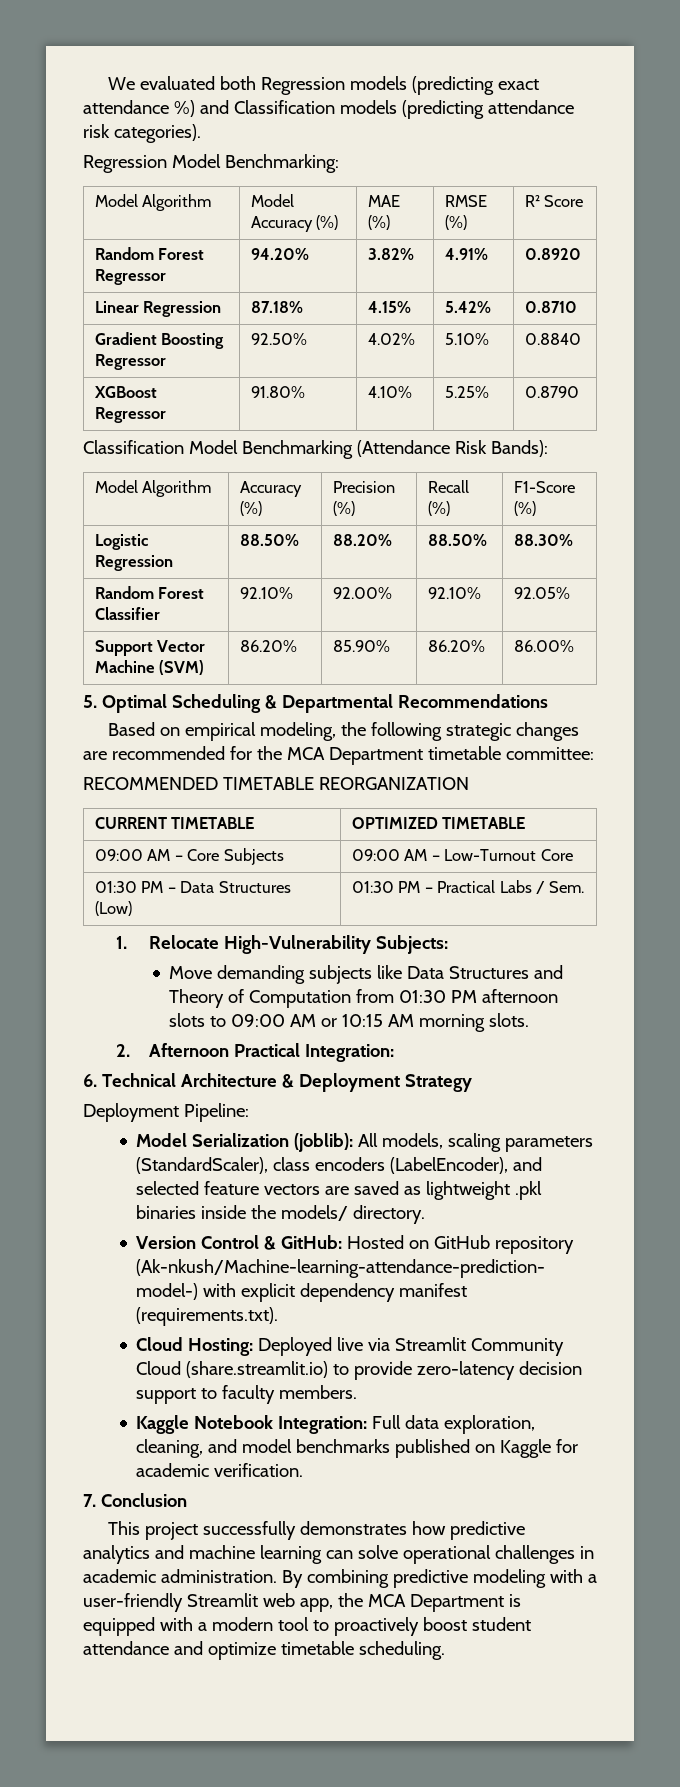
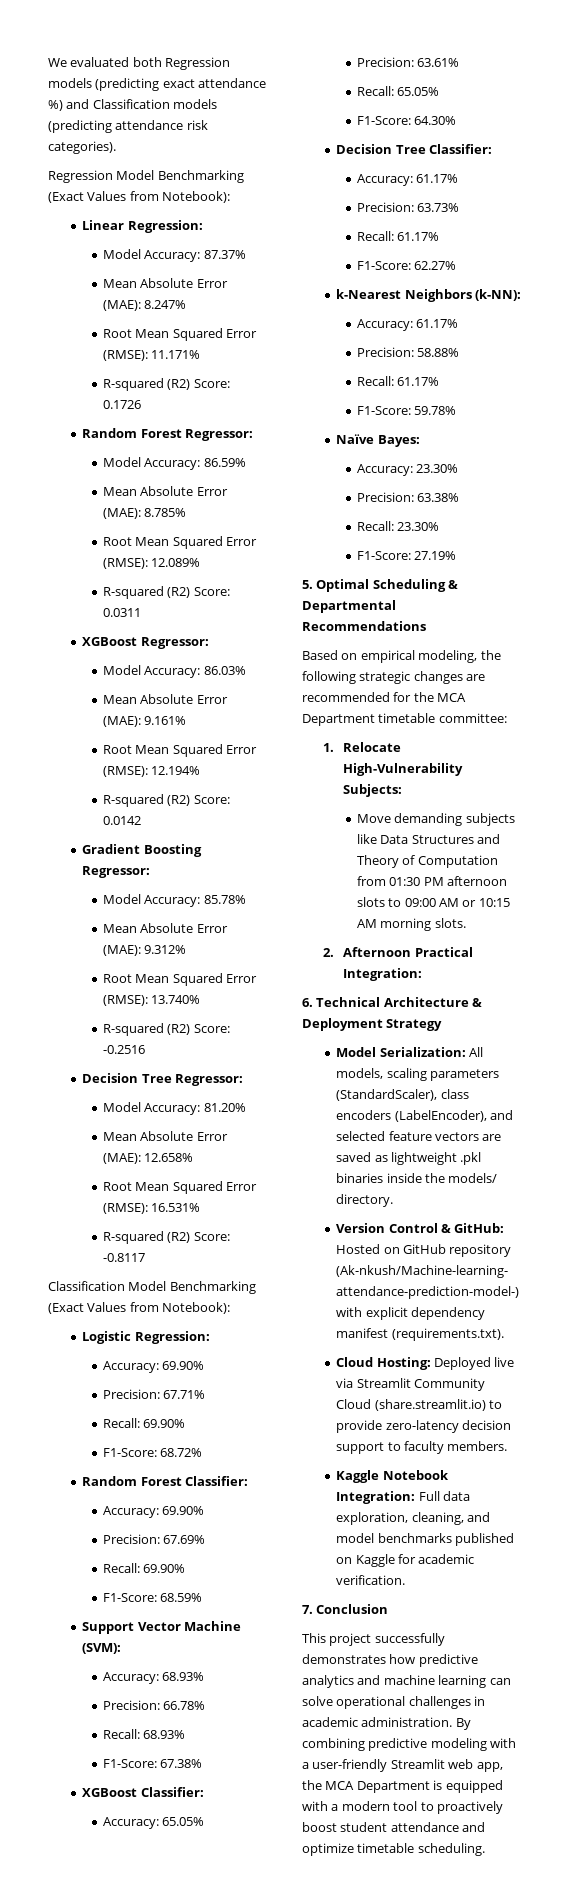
[224,154,339,173] [94,194,212,211] [250,194,294,207] [250,215,339,232] [367,195,400,207] [367,215,390,230] [444,195,487,207] [444,215,467,230] [524,195,584,207] [94,247,205,260] [94,269,166,285] [250,248,309,260] [367,248,414,260] [444,248,488,260] [524,248,581,260] [94,301,222,317] [250,301,303,313] [367,301,411,313] [444,301,491,313] [524,301,577,313] [94,332,225,349] [94,354,166,370] [250,333,307,345] [367,333,415,345] [444,333,489,345] [524,333,581,345] [93,386,157,398] [94,407,166,423] [250,386,305,398] [367,386,412,398] [444,386,489,398] [524,386,579,398] [83,440,548,459] [94,480,212,497] [239,481,302,497] [239,501,262,516] [332,481,395,493] [332,501,355,516] [427,480,469,493] [427,501,450,516] [513,481,575,493] [513,501,536,516] [94,534,148,550] [94,555,173,571] [239,534,299,546] [332,534,392,546] [427,534,487,546] [513,534,573,546] [94,586,205,599] [94,607,160,620] [239,587,293,599] [332,587,392,599] [427,587,481,599] [513,587,570,599] [94,640,206,656] [94,660,205,675] [239,640,297,652] [332,640,390,652] [427,640,485,652] [513,640,574,652] Benchmarking: // Model Algorithm | Model Accuracy (%) | MAE (%) | RMSE (%) | R² Score // Random Forest Regressor | 94.20% | 3.82% | 4.91% | 0.8920 // Linear Regression | 87.18% | 4.15% | 5.42% | 0.8710 // Gradient Boosting Regressor | 92.50% | 4.02% | 5.10% | 0.8840 // XGBoost Regressor | 91.80% | 4.10% | 5.25% | 0.8790 // Classification Model Benchmarking (Attendance Risk Bands): // Model Algorithm | Accuracy (%) | Precision (%) | Recall (%) | F1-Score (%) // Logistic Regression | 88.50% | 88.20% | 88.50% | 88.30% // Random Forest Classifier | 92.10% | 92.00% | 92.10% | 92.05% // Support Vector Machine (SVM) | 86.20% | 85.90% | 86.20% | 86.00% -> [157,170,244,183] [48,191,231,203] [82,220,203,233] [102,249,246,262] [102,278,228,288] [102,300,187,311] [102,328,258,341] [102,350,201,361] [102,378,230,391] [102,400,141,409] [82,428,254,441] [102,457,246,470] [102,486,228,496] [102,508,187,519] [102,536,258,549] [102,558,201,569] [102,586,230,599] [102,608,141,617] [82,637,209,649] [102,665,246,678] [102,694,228,704] [102,716,187,727] [102,744,258,757] [102,766,201,777] [102,794,230,807] [102,816,141,825] [82,844,202,857] [82,866,151,878] [102,894,246,907] [102,923,228,933] [102,945,187,956] [102,973,258,986] [102,995,201,1006] [102,1023,230,1036] [102,1045,145,1054] [82,1073,244,1086] [102,1102,246,1115] [102,1131,228,1141] [102,1153,194,1164] [102,1181,258,1194] [102,1203,201,1214] [102,1231,230,1244] [102,1253,145,1262] [48,1281,256,1294] [48,1302,231,1314] [82,1331,210,1344] [102,1361,205,1373] [102,1389,206,1399] [102,1418,186,1428] [102,1448,203,1457] [82,1476,249,1486] [102,1506,205,1518] [102,1534,206,1544] [102,1563,186,1573] [102,1593,203,1602] [82,1621,242,1634] [82,1643,122,1654] [102,1672,205,1684] [102,1700,206,1710] [102,1729,186,1739] [102,1759,203,1768] [82,1787,204,1797] [102,1817,205,1829] [356,57,460,67] [356,86,440,96] [356,116,457,125] [336,144,493,154] [356,174,459,186] [356,202,460,212] [356,231,440,241] [356,261,457,270] [336,289,522,302] [356,319,459,331] [356,347,460,357] [356,376,440,386] [356,406,457,415] [336,434,420,447] [356,464,459,476] [356,492,460,502] [356,521,440,531] [356,551,457,560] Benchmarking (Exact Values from Notebook): // Linear Regression: // Model Accuracy: 87.37% // Mean Absolute Error (MAE): 8.247% // Root Mean Squared Error (RMSE): 11.171% // R-squared (R2) Score: 0.1726 // Random Forest Regressor: // Model Accuracy: 86.59% // Mean Absolute Error (MAE): 8.785% // Root Mean Squared Error (RMSE): 12.089% // R-squared (R2) Score: 0.0311 // XGBoost Regressor: // Model Accuracy: 86.03% // Mean Absolute Error (MAE): 9.161% // Root Mean Squared Error (RMSE): 12.194% // R-squared (R2) Score: 0.0142 // Gradient Boosting Regressor: // Model Accuracy: 85.78% // Mean Absolute Error (MAE): 9.312% // Root Mean Squared Error (RMSE): 13.740% // R-squared (R2) Score: -0.2516 // Decision Tree Regressor: // Model Accuracy: 81.20% // Mean Absolute Error (MAE): 12.658% // Root Mean Squared Error (RMSE): 16.531% // R-squared (R2) Score: -0.8117 // Classification Model Benchmarking (Exact Values from Notebook): // Logistic Regression: // Accuracy: 69.90% // Precision: 67.71% // Recall: 69.90% // F1-Score: 68.72% // Random Forest Classifier: // Accuracy: 69.90% // Precision: 67.69% // Recall: 69.90% // F1-Score: 68.59% // Support Vector Machine (SVM): // Accuracy: 68.93% // Precision: 66.78% // Recall: 68.93% // F1-Score: 67.38% // XGBoost Classifier: // Accuracy: 65.05% // Precision: 63.61% // Recall: 65.05% // F1-Score: 64.30% // Decision Tree Classifier: // Accuracy: 61.17% // Precision: 63.73% // Recall: 61.17% // F1-Score: 62.27% // k-Nearest Neighbors (k-NN): // Accuracy: 61.17% // Precision: 58.88% // Recall: 61.17% // F1-Score: 59.78% // Naïve Bayes: // Accuracy: 23.30% // Precision: 63.38% // Recall: 23.30% // F1-Score: 27.19%
[83,777,469,790] [94,817,255,829] [351,817,526,829] [94,848,284,865] [351,849,573,861] [94,881,291,893] [94,901,132,916] [351,880,585,894] // RECOMMENDED TIMETABLE REORGANIZATION // CURRENT TIMETABLE | OPTIMIZED TIMETABLE // 09:00 AM – Core Subjects | 09:00 AM – Low-Turnout Core // 01:30 PM – Data Structures (Low) | 01:30 PM – Practical Labs / Sem. -> (507, 718) none
[83,1103,249,1122] [136,1133,354,1152] // Deployment Pipeline: // Model Serialization (joblib): -> [336,1047,466,1057] // Model Serialization:

